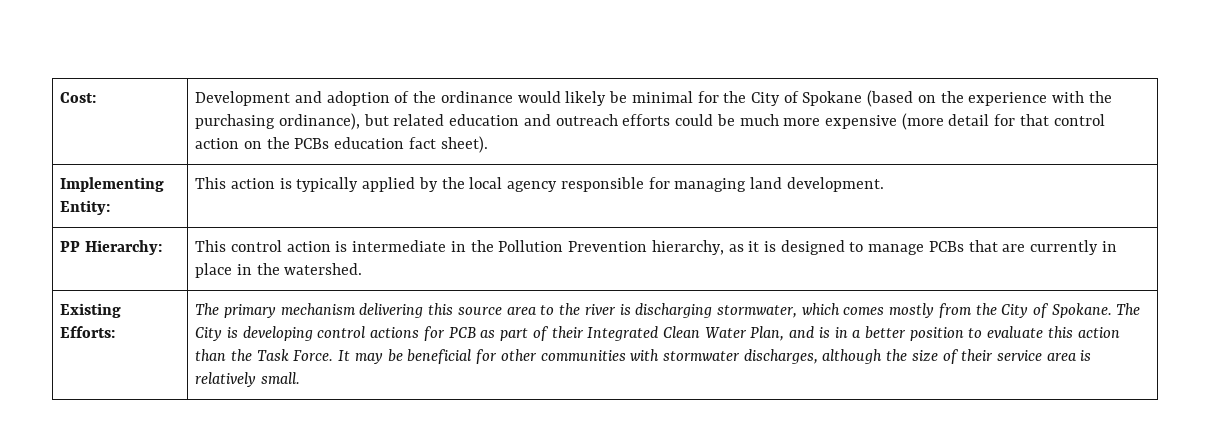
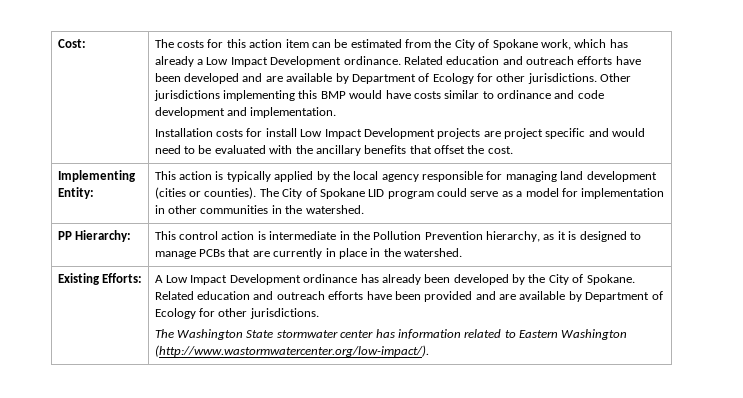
[195,90,1112,107] [195,113,1105,130] [195,136,488,153] Development and adoption of the ordinance would likely be minimal for the City of Spokane (based on the experience with the purchasing ordinance), but related education and outreach efforts could be much more expensive (more detail for that control action on the PCBs education fact sheet). -> [154,39,628,50] [154,56,641,67] [154,73,632,84] [153,90,604,101] [154,107,337,118] [154,128,646,139] [154,145,513,156] The costs for this action item can be estimated from the City of Spokane work, which has already a Low Impact Development ordinance. Related education and outreach efforts have been developed and are available by Department of Ecology for other jurisdictions. Other jurisdictions implementing this BMP would have costs similar to ordinance and code development and implementation. // Installation costs for install Low Impact Development projects are project specific and would need to be evaluated with the ancillary benefits that offset the cost.
[786,177,884,192] development. -> [586,171,657,182] [154,187,665,199] [154,205,364,214] development (cities or counties). The City of Spokane LID program could serve as a model for implementation in other communities in the watershed.
[195,303,1141,318] [195,326,1120,341] [195,349,1092,364] [195,372,300,387] The primary mechanism delivering this source area to the river is discharging stormwater, which comes mostly from the City of Spokane. The City is developing control actions for PCB as part of their Integrated Clean Water Plan, and is in a better position to evaluate this action than the Task Force. It may be beneficial for other communities with stormwater discharges, although the size of their service area is relatively small. -> [154,274,635,285] [154,291,663,302] [154,308,319,319] [154,329,628,340] [154,345,429,357] A Low Impact Development ordinance has already been developed by the City of Spokane. Related education and outreach efforts have been provided and are available by Department of Ecology for other jurisdictions. // The Washington State stormwater center has information related to Eastern Washington (http://www.wastormwatercenter.org/low-impact/).

